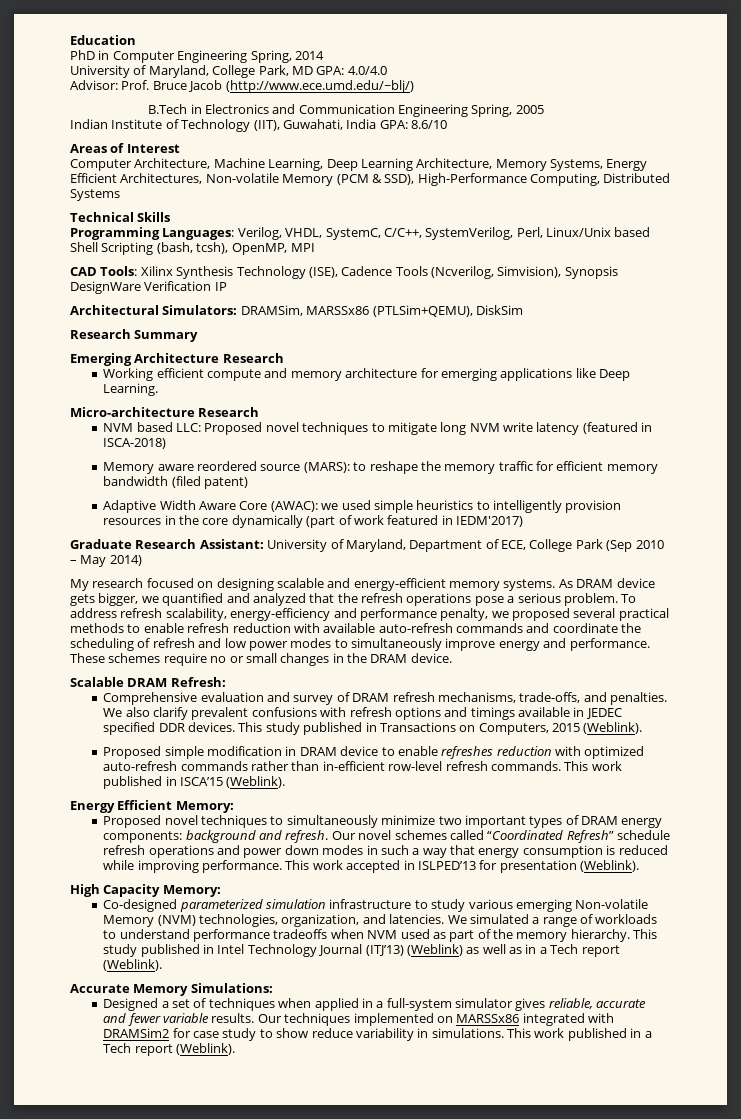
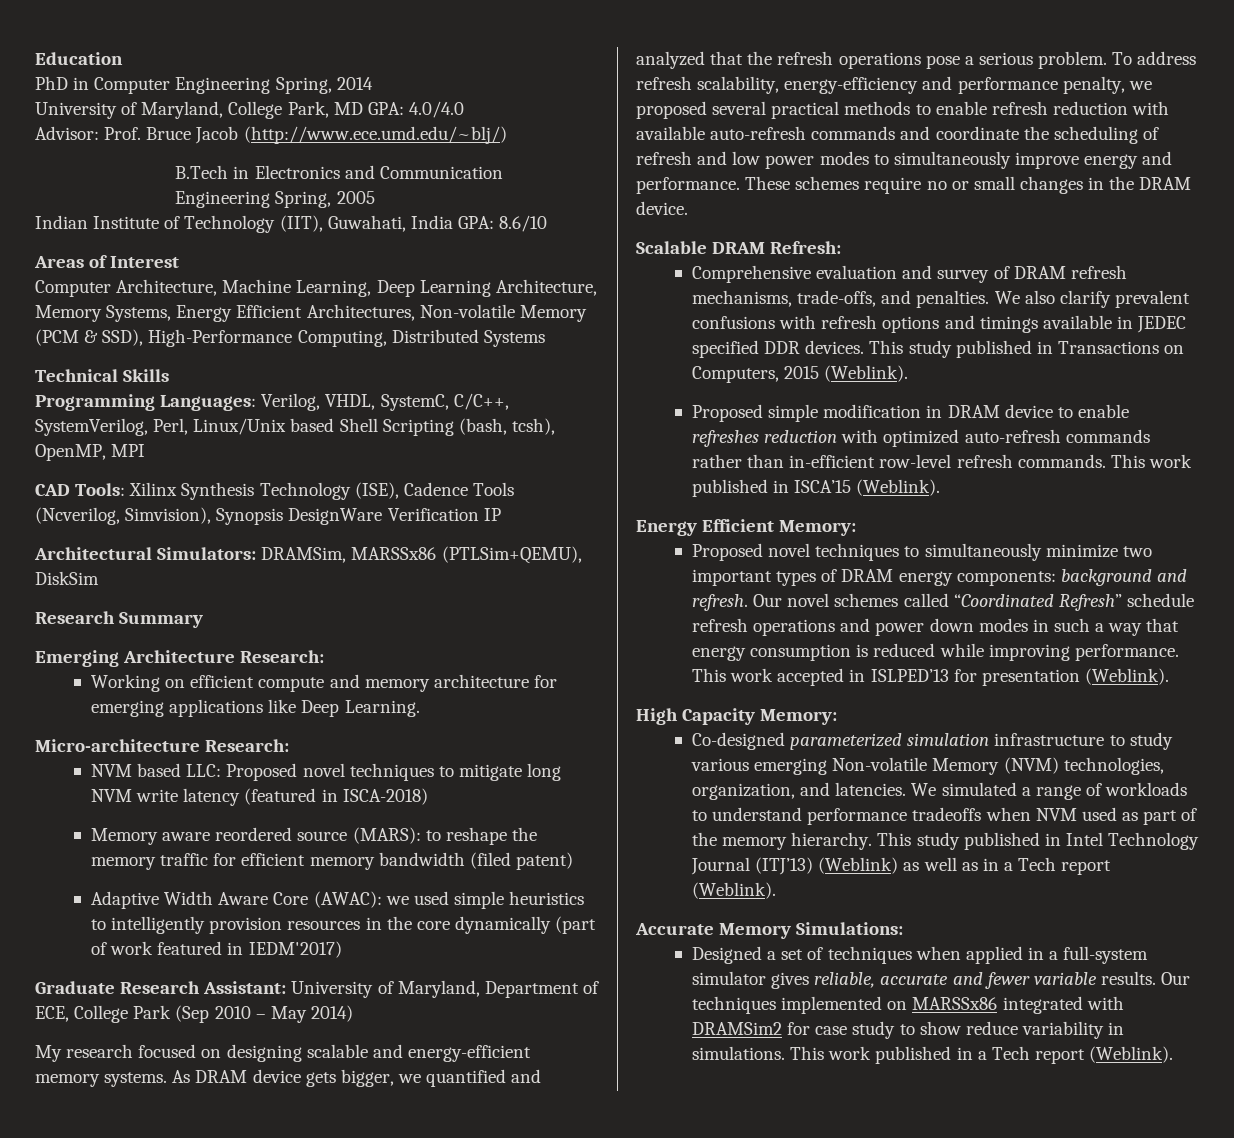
[222,353,284,363] Research -> [240,650,325,663] Research:
(154, 374) none -> [165,679,186,688] on
[198,407,260,417] Research -> [205,739,290,752] Research:

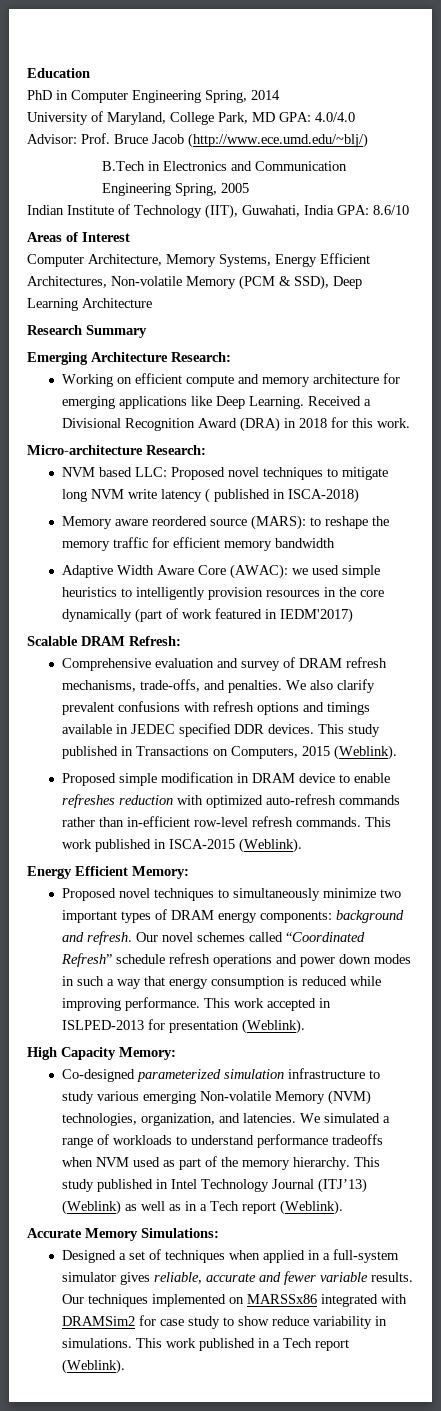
[222,279,597,297] Machine Learning, Deep Learning Architecture, -> (162, 260) none
[148,329,545,347] [35,369,170,382] [35,393,509,411] [35,418,555,436] [35,444,146,461] [35,482,514,500] [35,507,501,525] [34,546,582,564] [35,571,99,585] High-Performance Computing, Distributed Systems // Technical Skills // Programming Languages: Verilog, VHDL, SystemC, C/C++, SystemVerilog, Perl, Linux/Unix based Shell Scripting (bash, tcsh), OpenMP, MPI // CAD Tools: Xilinx Synthesis Technology (ISE), Cadence Tools (Ncverilog, Simvision), Synopsis DesignWare Verification IP // Architectural Simulators: DRAMSim, MARSSx86 (PTLSim+QEMU), DiskSim -> [333,276,362,289] [27,298,152,311] Deep Learning Architecture
(420, 708) none -> [307,396,371,406] [61,417,410,432] Received a Divisional Recognition Award (DRA) in 2018 for this work.
[244,788,317,805] (featured -> [204,488,270,503] ( published
[469,852,573,870] (filed patent) -> (335, 543) none
[35,980,599,998] [35,1005,353,1023] [35,1044,531,1062] [35,1069,542,1087] [636,51,1197,69] [636,76,1152,94] [636,101,1170,119] [636,126,1159,144] [636,151,1173,169] [636,176,1192,194] [636,201,688,215] // Graduate Research Assistant: University of Maryland, Department of ECE, College Park (Sep 2010 – May 2014) // My research focused on designing scalable and energy-efficient memory systems. As DRAM device gets bigger, we quantified and analyzed that the refresh operations pose a serious problem. To address refresh scalability, energy-efficiency and performance penalty, we proposed several practical methods to enable refresh reduction with available auto-refresh commands and coordinate the scheduling of refresh and low power modes to simultaneously improve energy and performance. These schemes require no or small changes in the DRAM device. -> (353, 615) none
[794,480,852,493] ISCA’15 -> [168,839,235,849] ISCA-2015
[870,669,949,682] ISLPED’13 -> [61,1020,144,1030] ISLPED-2013

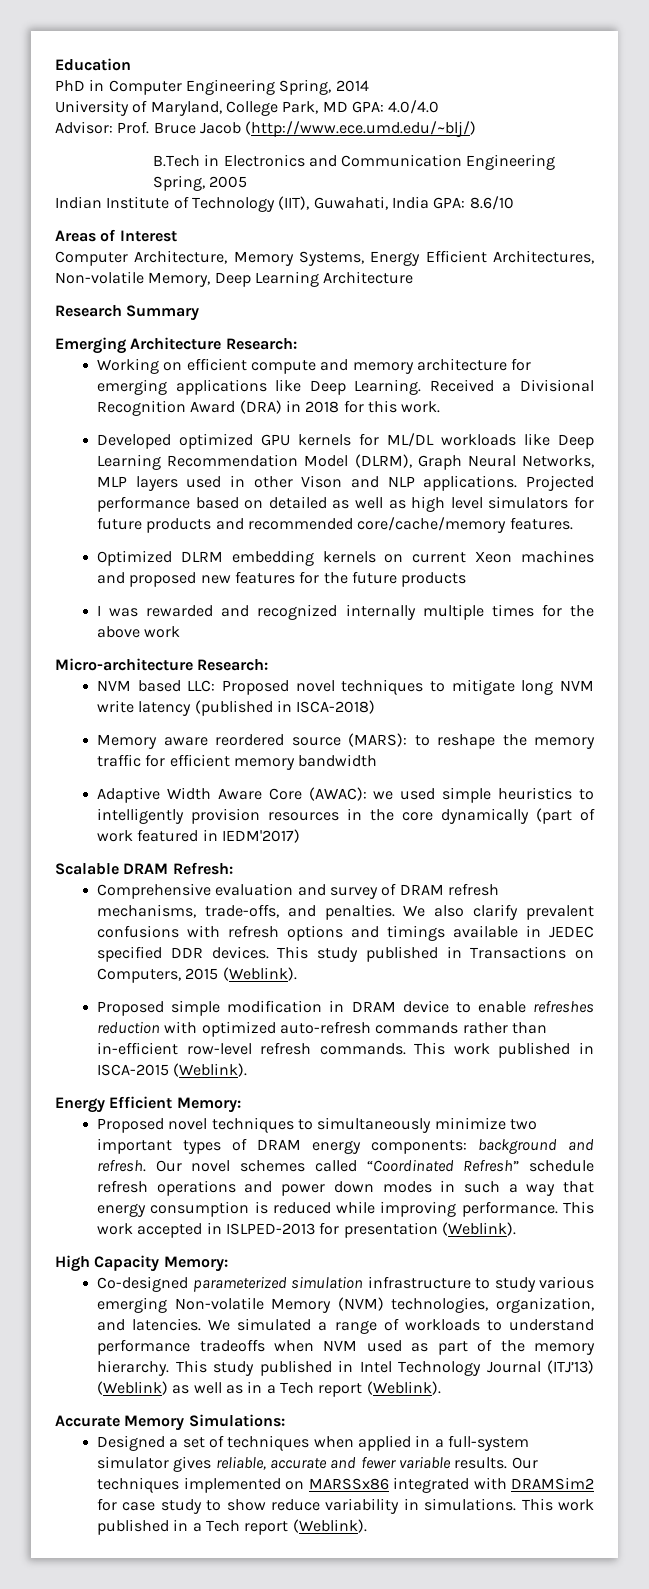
[186,275,329,290] Memory (PCM & SSD), -> [148,272,211,287] Memory,
(410, 423) none -> [97,433,594,449] [97,454,595,470] [97,475,594,491] [97,496,594,512] [97,517,573,533] [97,550,594,566] [97,571,467,587] [97,604,594,620] [97,626,181,638] // Developed optimized GPU kernels for ML/DL workloads like Deep Learning Recommendation Model (DLRM), Graph Neural Networks, MLP layers used in other Vison and NLP applications. Projected performance based on detailed as well as high level simulators for future products and recommended core/cache/memory features. // Optimized DLRM embedding kernels on current Xeon machines and proposed new features for the future products // I was rewarded and recognized internally multiple times for the above work
[204,488,270,503] ( published -> [194,700,273,716] (published

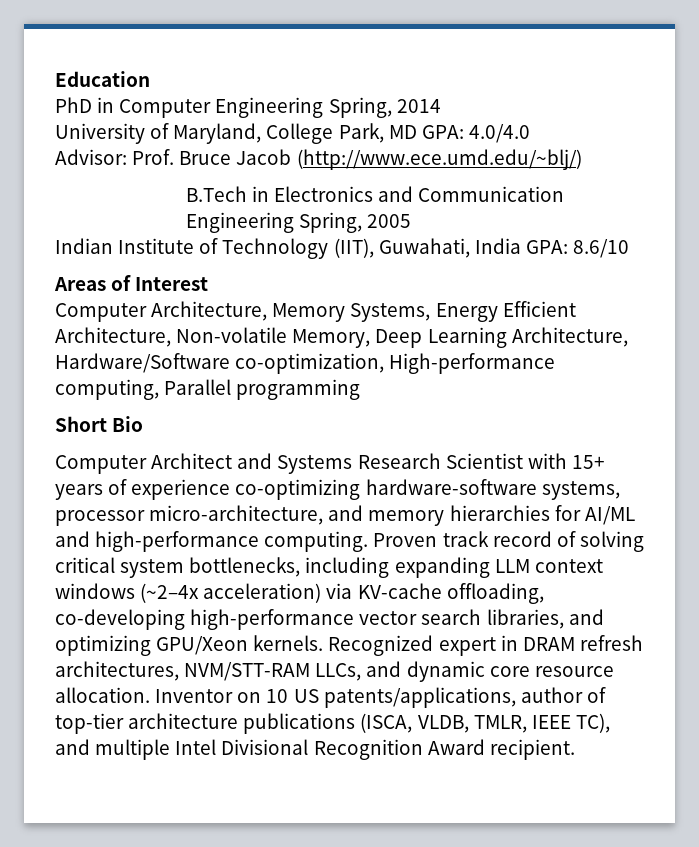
[492,250,594,264] Architectures, -> [55,327,171,347] Architecture,
[323,271,414,284] [55,305,200,321] [55,337,297,354] [97,358,532,374] [97,379,594,395] [97,400,441,416] [97,433,594,449] [97,454,595,470] [97,475,594,491] [97,496,594,512] [97,517,573,533] [97,550,594,566] [97,571,467,587] [97,604,594,620] [97,626,181,638] [55,658,269,671] [97,679,594,695] [97,700,376,716] [97,733,595,749] [97,754,378,770] [97,787,594,803] [97,808,595,824] [97,829,301,843] [55,862,233,875] [97,883,499,899] [97,904,594,920] [97,925,594,941] [97,946,594,962] [97,967,297,983] [97,1000,594,1016] [97,1021,547,1037] [97,1042,594,1058] [97,1063,248,1077] [55,1096,241,1113] [97,1117,537,1133] [97,1138,594,1154] [97,1159,594,1172] [97,1180,595,1196] [97,1201,594,1217] [97,1222,516,1238] [55,1255,228,1272] [97,1276,594,1292] [97,1297,594,1313] [97,1318,594,1334] [97,1339,595,1355] [97,1360,594,1376] [97,1381,441,1397] [55,1414,285,1431] [97,1435,529,1451] [97,1456,538,1472] [97,1477,594,1493] [97,1498,594,1514] [97,1519,367,1535] Architecture // Research Summary // Emerging Architecture Research: // Working on efficient compute and memory architecture for emerging applications like Deep Learning. Received a Divisional Recognition Award (DRA) in 2018 for this work. // Developed optimized GPU kernels for ML/DL workloads like Deep Learning Recommendation Model (DLRM), Graph Neural Networks, MLP layers used in other Vison and NLP applications. Projected performance based on detailed as well as high level simulators for future products and recommended core/cache/memory features. // Optimized DLRM embedding kernels on current Xeon machines and proposed new features for the future products // I was rewarded and recognized internally multiple times for the above work // Micro-architecture Research: // NVM based LLC: Proposed novel techniques to mitigate long NVM write latency (published in ISCA-2018) // Memory aware reordered source (MARS): to reshape the memory traffic for efficient memory bandwidth // Adaptive Width Aware Core (AWAC): we used simple heuristics to intelligently provision resources in the core dynamically (part of work featured in IEDM'2017) // Scalable DRAM Refresh: // Comprehensive evaluation and survey of DRAM refresh mechanisms, trade-offs, and penalties. We also clarify prevalent confusions with refresh options and timings available in JEDEC specified DDR devices. This study published in Transactions on Computers, 2015 (Weblink). // Proposed simple modification in DRAM device to enable refreshes reduction with optimized auto-refresh commands rather than in-efficient row-level refresh commands. This work published in ISCA-2015 (Weblink). // Energy Efficient Memory: // Proposed novel techniques to simultaneously minimize two important types of DRAM energy components: background and refresh. Our novel schemes called “Coordinated Refresh” schedule refresh operations and power down modes in such a way that energy consumption is reduced while improving performance. This work accepted in ISLPED-2013 for presentation (Weblink). // High Capacity Memory: // Co-designed parameterized simulation infrastructure to study various emerging Non-volatile Memory (NVM) technologies, organization, and latencies. We simulated a range of workloads to understand performance tradeoffs when NVM used as part of the memory hierarchy. This study published in Intel Technology Journal (ITJ’13) (Weblink) as well as in a Tech report (Weblink). // Accurate Memory Simulations: // Designed a set of techniques when applied in a full-system simulator gives reliable, accurate and fewer variable results. Our techniques implemented on MARSSx86 integrated with DRAMSim2 for case study to show reduce variability in simulations. This work published in a Tech report (Weblink). -> [511,327,628,347] [55,353,556,374] [55,379,361,400] [55,416,144,432] [55,453,605,474] [55,479,620,500] [55,505,635,526] [55,531,644,552] [55,557,603,578] [55,583,544,604] [55,609,604,630] [55,635,643,656] [55,661,614,682] [55,687,606,708] [55,713,610,734] [55,739,575,760] Architecture, Hardware/Software co-optimization, High-performance computing, Parallel programming // Short Bio // Computer Architect and Systems Research Scientist with 15+ years of experience co-optimizing hardware-software systems, processor micro-architecture, and memory hierarchies for AI/ML and high-performance computing. Proven track record of solving critical system bottlenecks, including expanding LLM context windows (~2–4x acceleration) via KV-cache offloading, co-developing high-performance vector search libraries, and optimizing GPU/Xeon kernels. Recognized expert in DRAM refresh architectures, NVM/STT-RAM LLCs, and dynamic core resource allocation. Inventor on 10 US patents/applications, author of top-tier architecture publications (ISCA, VLDB, TMLR, IEEE TC), and multiple Intel Divisional Recognition Award recipient.

